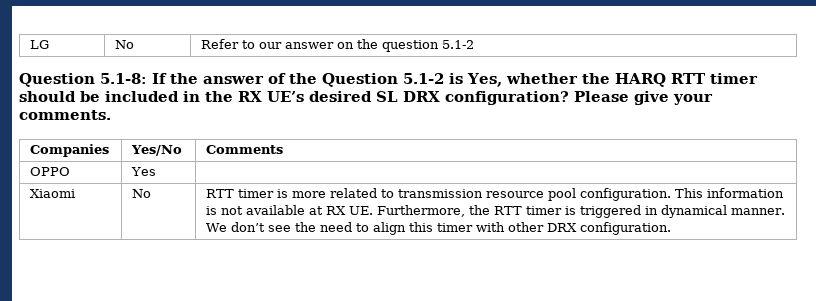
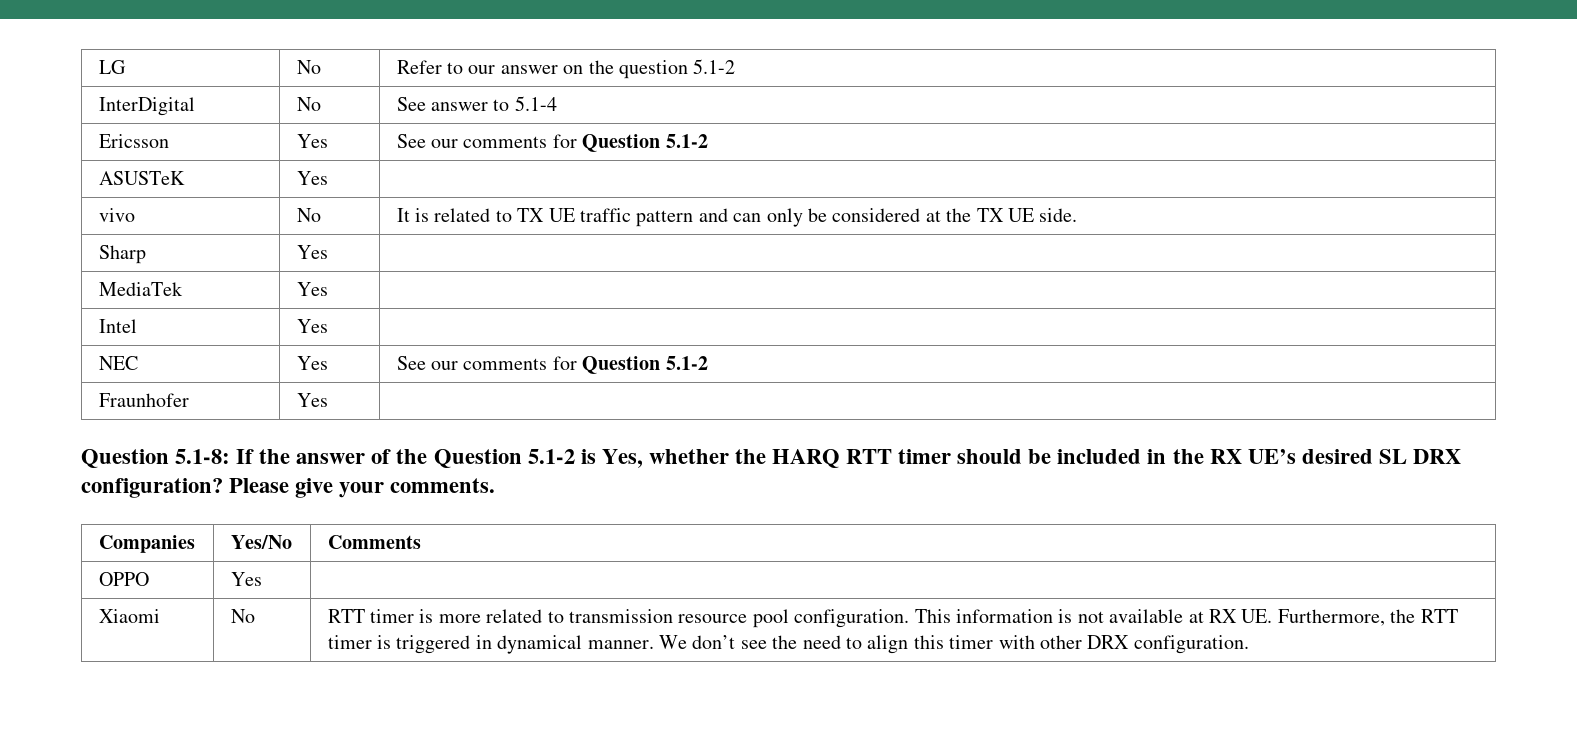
(475, 44) none -> [98,97,195,116] [296,97,321,111] [396,96,557,111] [98,134,169,148] [296,134,328,148] [396,134,708,152] [98,171,185,185] [296,171,328,185] [98,208,135,222] [296,208,321,222] [396,208,1078,227] [98,245,146,264] [296,245,328,259] [98,282,183,296] [296,282,328,296] [98,319,137,333] [296,319,328,333] [98,356,138,370] [296,356,328,370] [396,356,708,374] [98,393,189,407] [296,393,328,407] // InterDigital | No | See answer to 5.1-4 // Ericsson | Yes | See our comments for Question 5.1-2 // ASUSTeK | Yes | // vivo | No | It is related to TX UE traffic pattern and can only be considered at the TX UE side. // Sharp | Yes | // MediaTek | Yes | // Intel | Yes | // NEC | Yes | See our comments for Question 5.1-2 // Fraunhofer | Yes |

